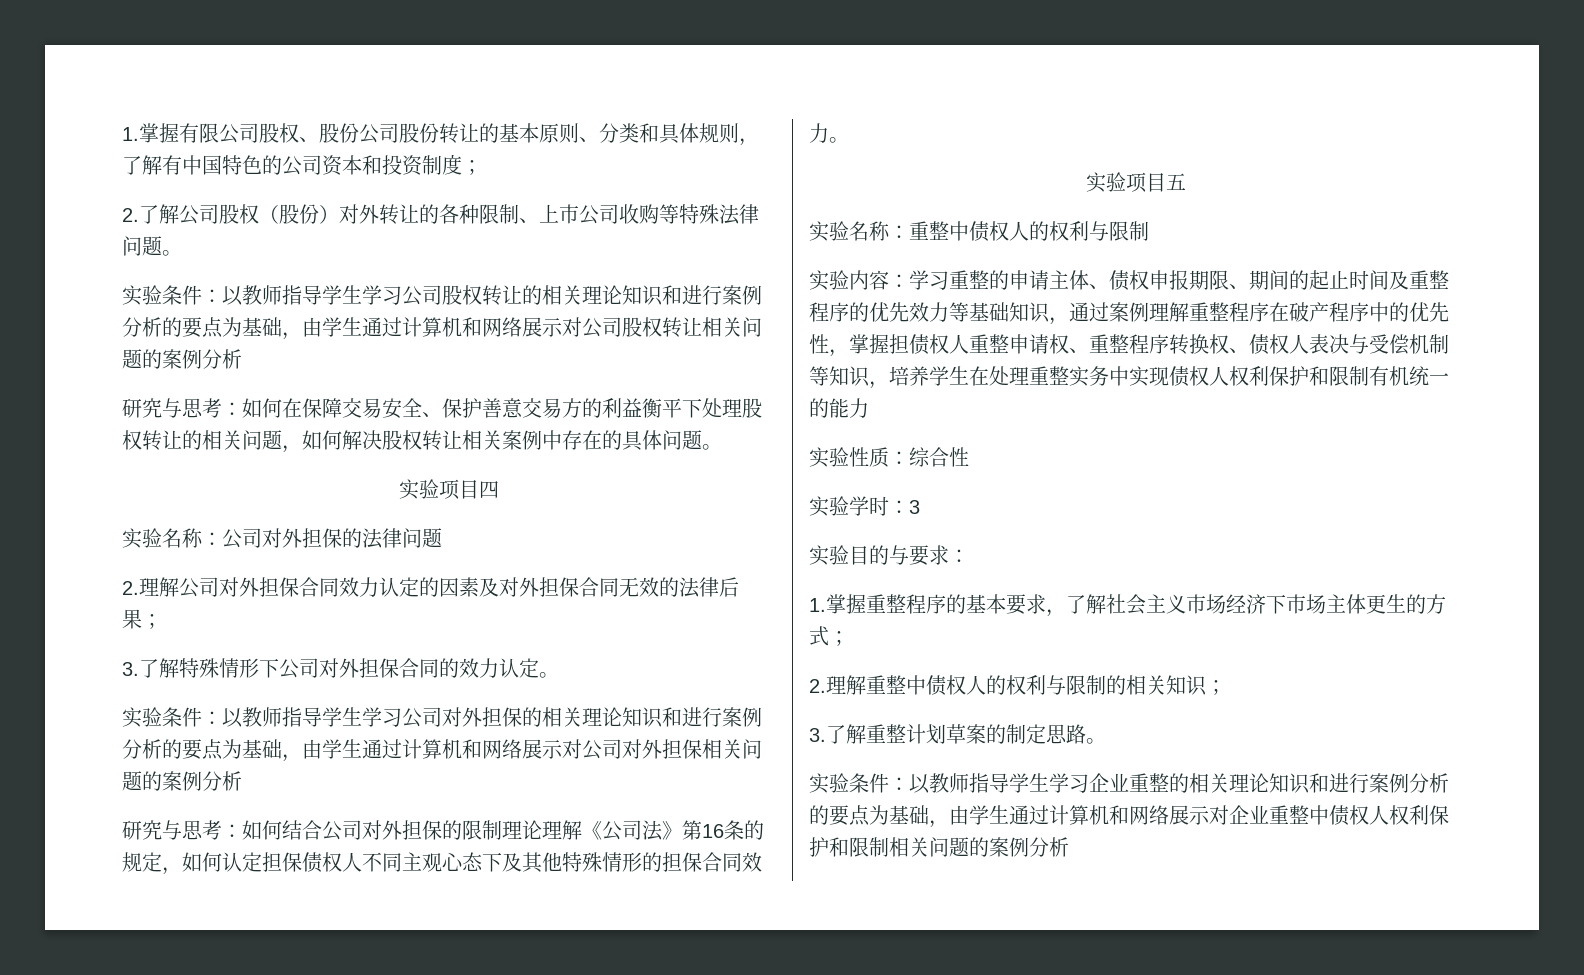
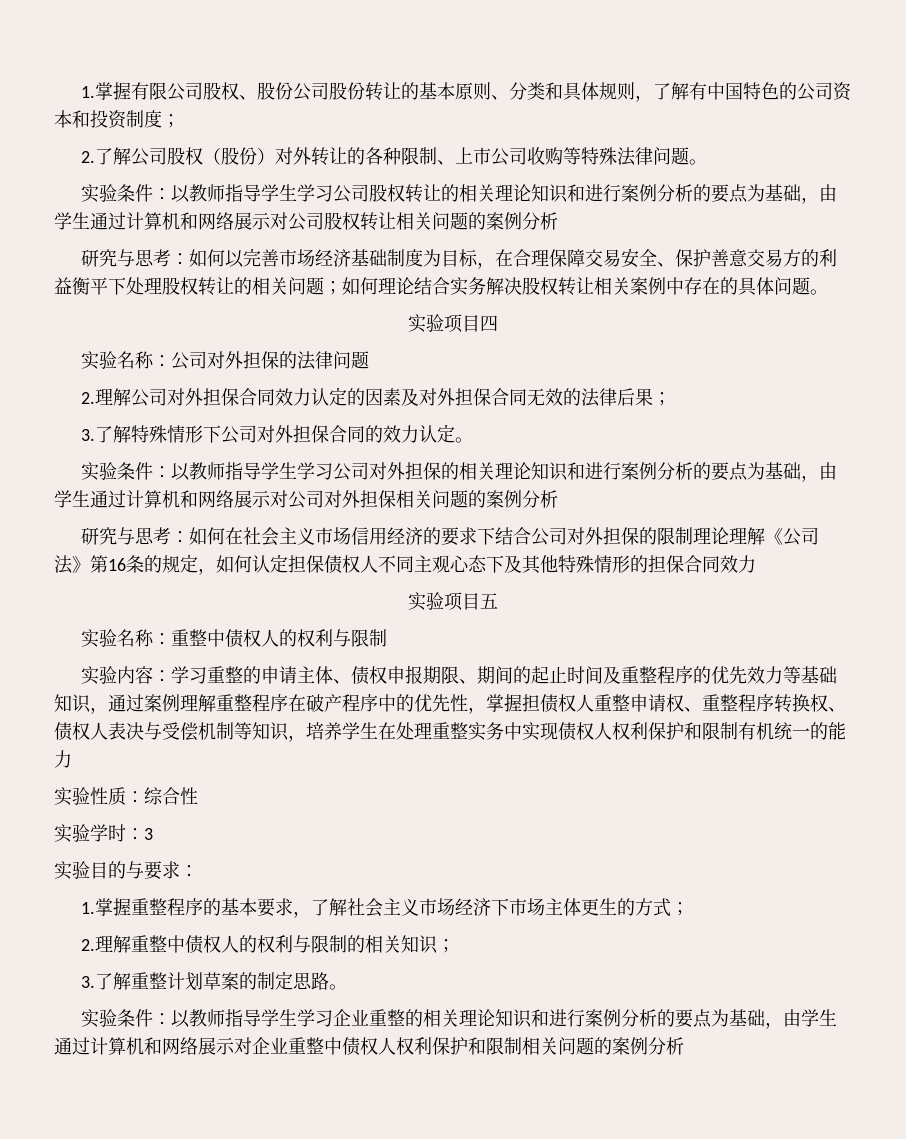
[282,398,302,418] 在 -> [224,248,549,269] 以完善市场经济基础制度为目标，在合理
[282,430,342,453] ，如何 -> [324,277,486,296] ；如何理论结合实务
(282, 830) none -> [224,527,495,546] 在社会主义市场信用经济的要求下
[829,137,849,143] 。 -> (756, 564) none

